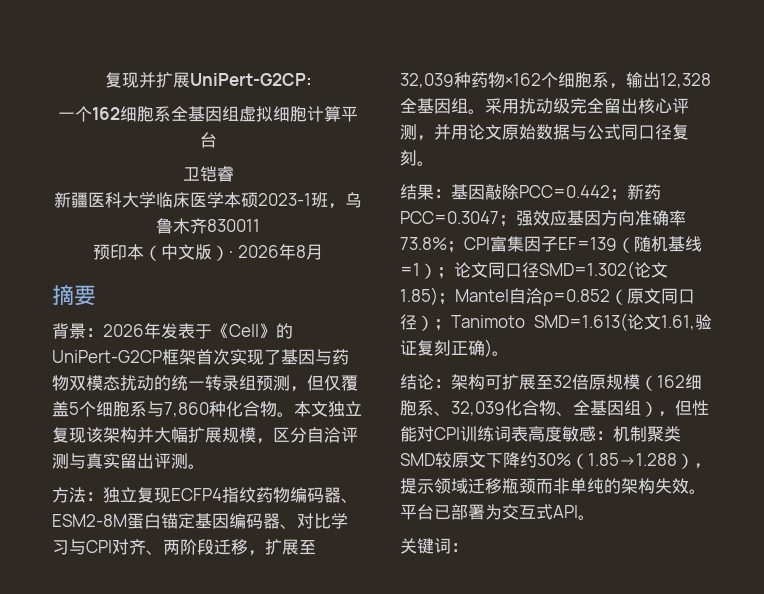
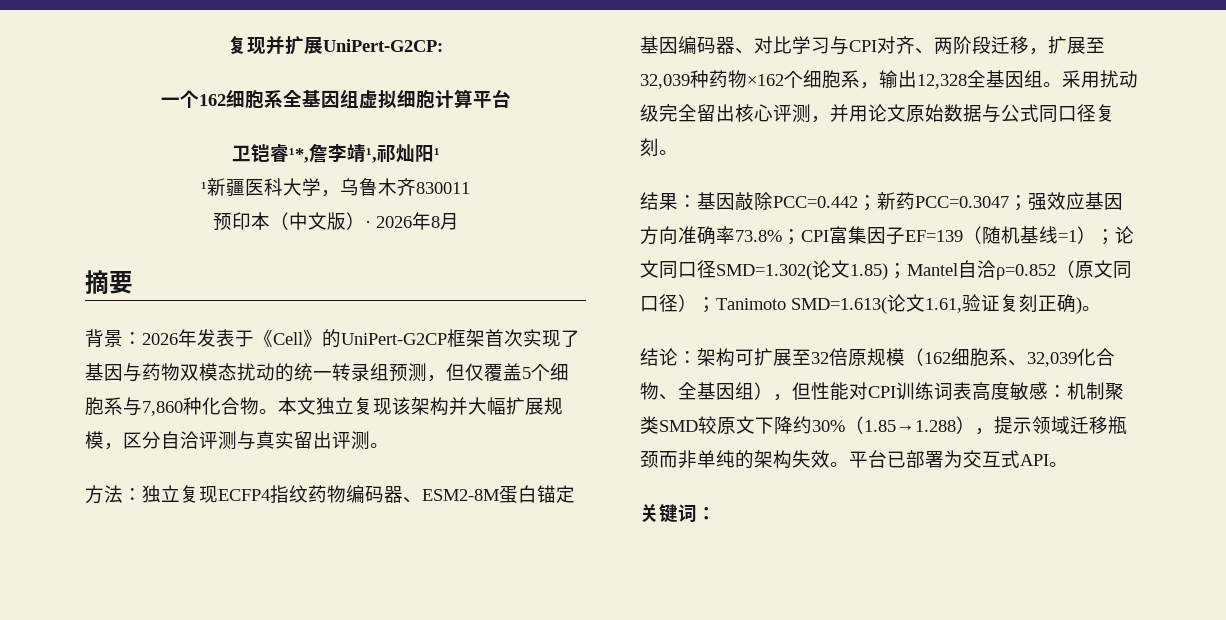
[54,192,328,208] // 新疆医科大学临床医学本硕2023-1班 -> [288,144,440,163] [201,178,321,197] ¹*,詹李靖¹,祁灿阳¹ // ¹新疆医科大学

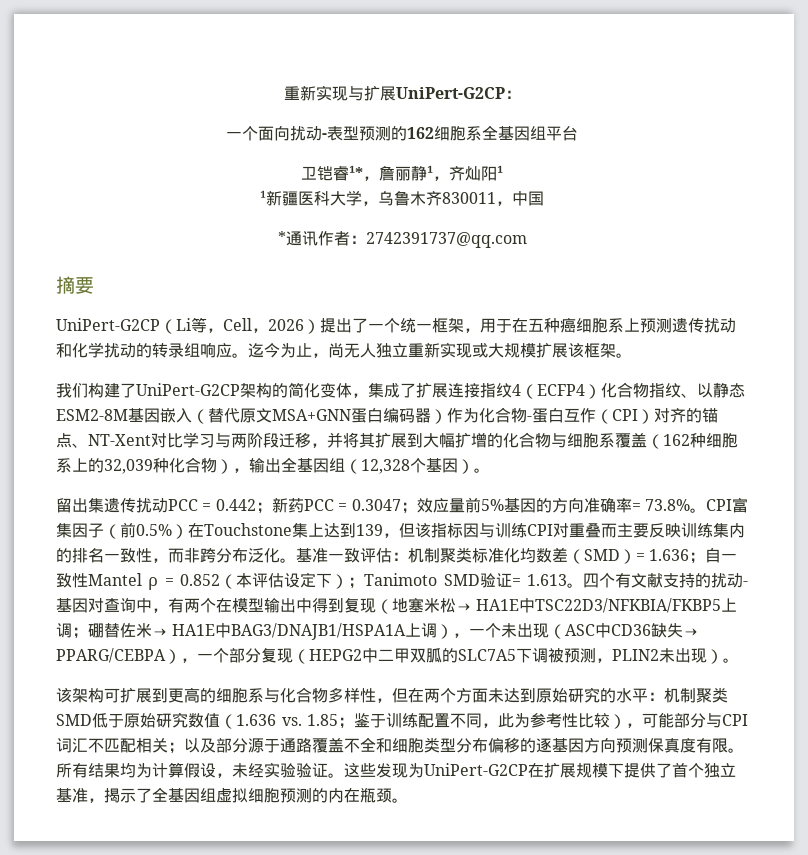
[228,35,443,55] [160,90,199,108] 复现并扩展UniPert-G2CP: // 一个 -> [283,85,521,101] [226,126,407,141] 重新实现与扩展UniPert-G2CP： // 一个面向扰动-表型预测的
[358,89,473,109] 虚拟细胞计算 -> (546, 133) none
[288,144,396,163] ¹*,詹李靖¹,祁 -> [349,165,465,181] ¹*，詹丽静¹，齐
[212,212,459,231] [85,270,133,294] [85,329,580,348] [85,363,569,382] [85,397,563,416] [85,431,389,450] [85,485,575,504] [640,36,1105,55] [640,70,1138,89] [640,104,1115,123] [640,138,678,157] [640,192,1123,211] [640,226,1134,245] [640,260,1132,280] [640,294,1101,314] [640,348,697,366] // 预印本（中文版）· 2026年8月 // 摘要 // 背景：2026年发表于《Cell》的UniPert-G2CP框架首次实现了基因与药物双模态扰动的统一转录组预测，但仅覆盖5个细胞系与7,860种化合物。本文独立复现该架构并大幅扩展规模，区分自洽评测与真实留出评测。 // 方法：独立复现ECFP4指纹药物编码器、ESM2-8M蛋白锚定基因编码器、对比学习与CPI对齐、两阶段迁移，扩展至32,039种药物×162个细胞系，输出12,328全基因组。采用扰动级完全留出核心评测，并用论文原始数据与公式同口径复刻。 // 结果：基因敲除PCC=0.442；新药PCC=0.3047；强效应基因方向准确率73.8%；CPI富集因子EF=139（随机基线=1）；论文同口径SMD=1.302(论文1.85)；Mantel自洽ρ=0.852（原文同口径）；Tanimoto SMD=1.613(论文1.61,验证复刻正确)。 // 结论： -> [496,191,544,206] [277,231,527,248] [56,276,94,294] [56,317,736,334] [56,342,632,358] [56,382,745,399] [56,407,718,424] [56,432,738,449] [56,457,490,474] [56,497,748,514] [56,522,745,539] [56,547,738,564] [56,572,748,590] [56,597,738,614] [56,623,700,640] [56,648,739,664] [56,688,72,703] ，中国 // *通讯作者：2742391737@qq.com // 摘要 // UniPert-G2CP（Li等，Cell，2026）提出了一个统一框架，用于在五种癌细胞系上预测遗传扰动和化学扰动的转录组响应。迄今为止，尚无人独立重新实现或大规模扩展该框架。 // 我们构建了UniPert-G2CP架构的简化变体，集成了扩展连接指纹4（ECFP4）化合物指纹、以静态ESM2-8M基因嵌入（替代原文MSA+GNN蛋白编码器）作为化合物-蛋白互作（CPI）对齐的锚点、NT-Xent对比学习与两阶段迁移，并将其扩展到大幅扩增的化合物与细胞系覆盖（162种细胞系上的32,039种化合物），输出全基因组（12,328个基因）。 // 留出集遗传扰动PCC = 0.442；新药PCC = 0.3047；效应量前5%基因的方向准确率= 73.8%。CPI富集因子（前0.5%）在Touchstone集上达到139，但该指标因与训练CPI对重叠而主要反映训练集内的排名一致性，而非跨分布泛化。基准一致评估：机制聚类标准化均数差（SMD）= 1.636；自一致性Mantel ρ = 0.852（本评估设定下）；Tanimoto SMD验证= 1.613。四个有文献支持的扰动-基因对查询中，有两个在模型输出中得到复现（地塞米松→ HA1E中TSC22D3/NFKBIA/FKBP5上调；硼替佐米→ HA1E中BAG3/DNAJB1/HSPA1A上调），一个未出现（ASC中CD36缺失→ PPARG/CEBPA），一个部分复现（HEPG2中二甲双胍的SLC7A5下调被预测，PLIN2未出现）。 // 该
[792,348,1115,367] [640,382,1124,401] [640,416,1127,435] [640,450,1068,469] [640,504,716,523] 至32倍原规模（162细胞系、32,039化合物、全基因组），但性能对CPI训练词表高度敏感：机制聚类SMD较原文下降约30%（1.85→1.288），提示领域迁移瓶颈而非单纯的架构失效。平台已部署为交互式API。 // 关键词： -> [152,687,728,703] [56,712,748,729] [56,737,744,754] [56,762,736,778] [56,787,408,803] 到更高的细胞系与化合物多样性，但在两个方面未达到原始研究的水平：机制聚类SMD低于原始研究数值（1.636 vs. 1.85；鉴于训练配置不同，此为参考性比较），可能部分与CPI词汇不匹配相关；以及部分源于通路覆盖不全和细胞类型分布偏移的逐基因方向预测保真度有限。所有结果均为计算假设，未经实验验证。这些发现为UniPert-G2CP在扩展规模下提供了首个独立基准，揭示了全基因组虚拟细胞预测的内在瓶颈。

